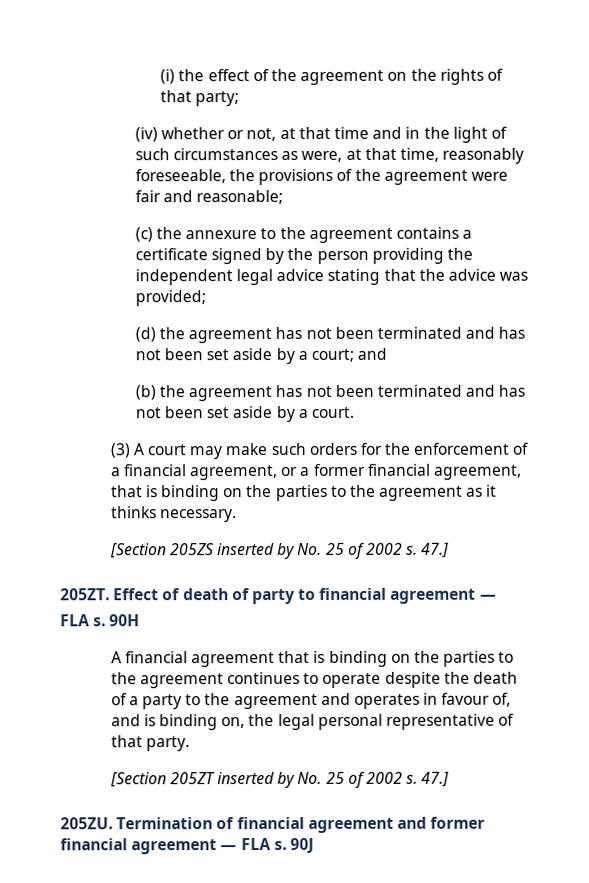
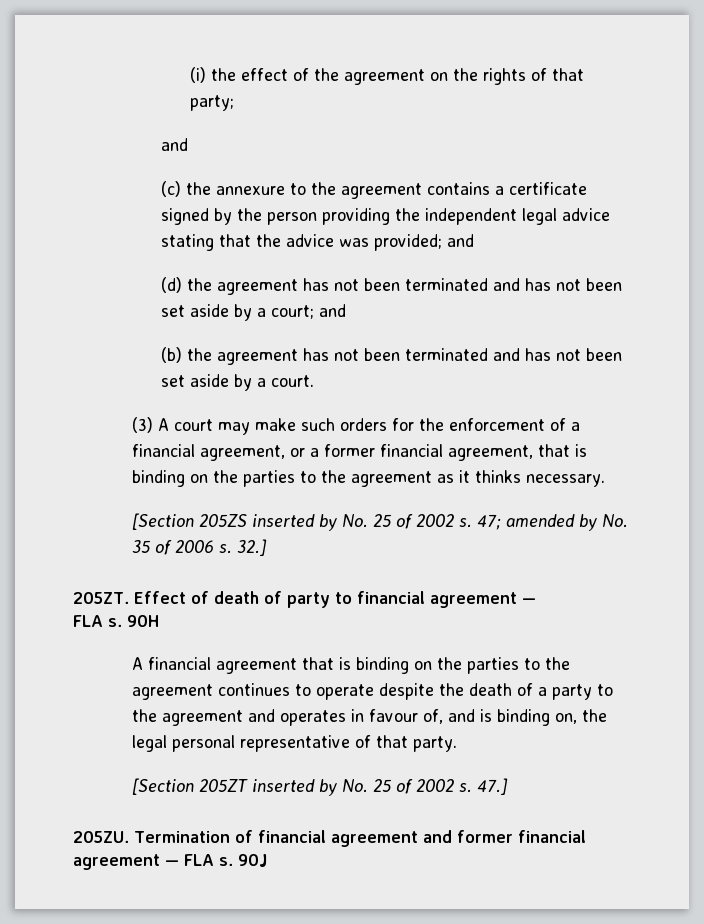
[134,126,507,143] [134,147,525,164] [134,168,509,186] [134,190,284,205] (iv) whether or not, at that time and in the light of such circumstances as were, at that time, reasonably foreseeable, the provisions of the agreement were fair and reasonable; -> [160,138,188,151] and
(206, 298) none -> [446,234,474,247] and
[421,542,450,558] 47.] -> [476,514,628,531] [131,539,267,556] 47; amended by No. 35 of 2006 s. 32.]

